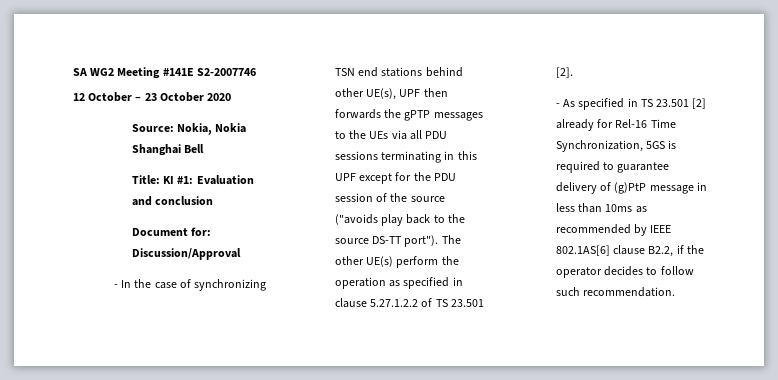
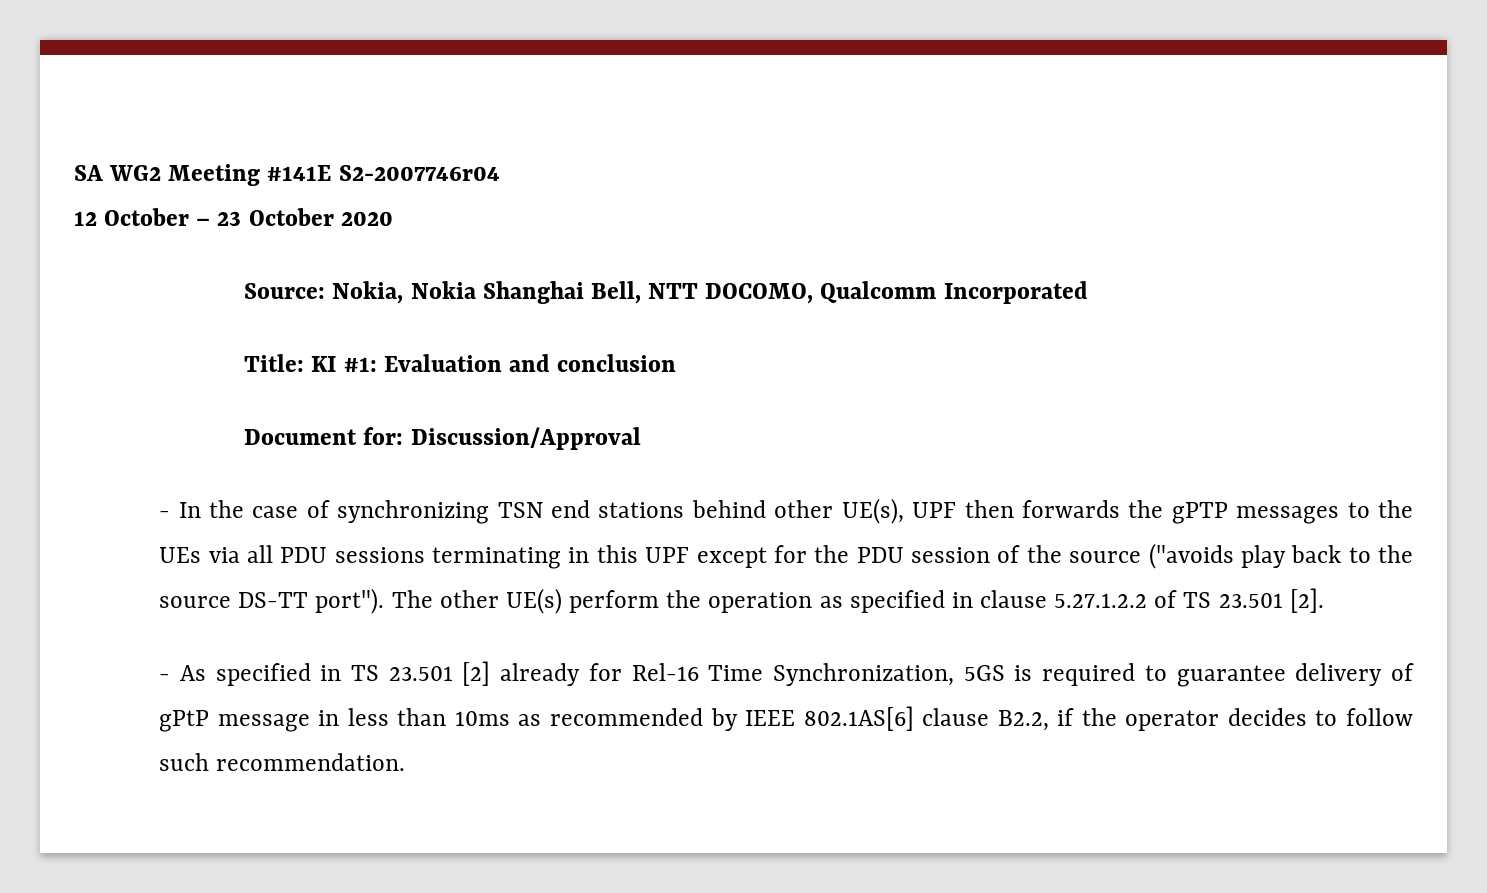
[196,68,256,76] S2-2007746 -> [338,165,500,181] S2-2007746r04
[184,144,205,153] Bell -> [590,281,1088,304] Bell, NTT DOCOMO, Qualcomm Incorporated
[614,182,647,194] (g)PtP -> [159,710,210,732] gPtP

